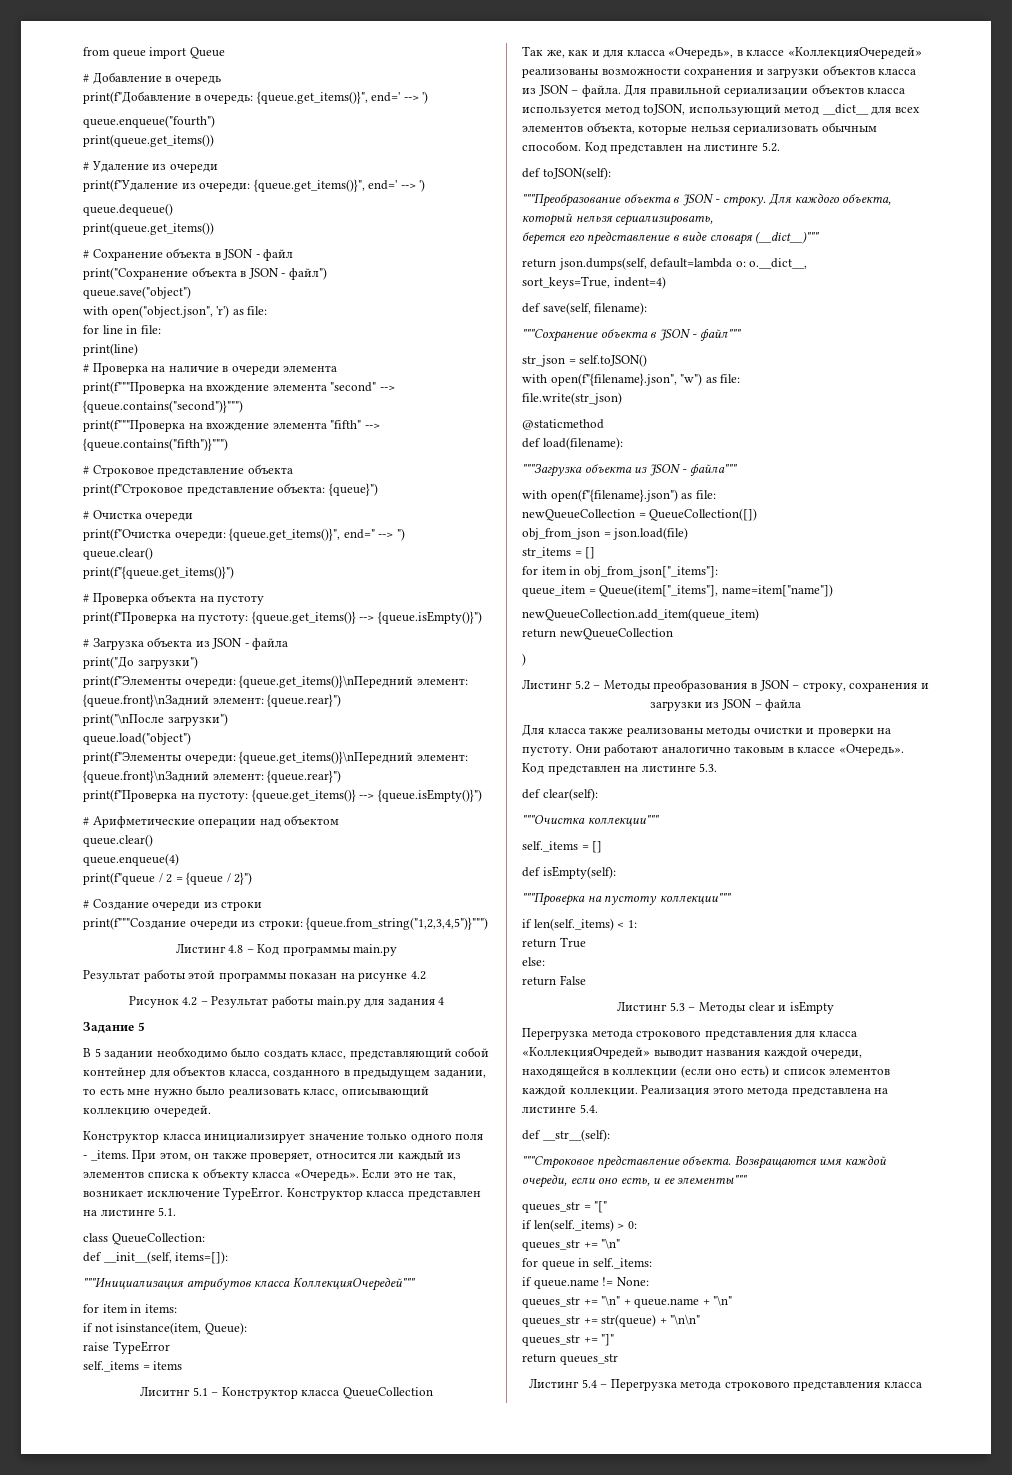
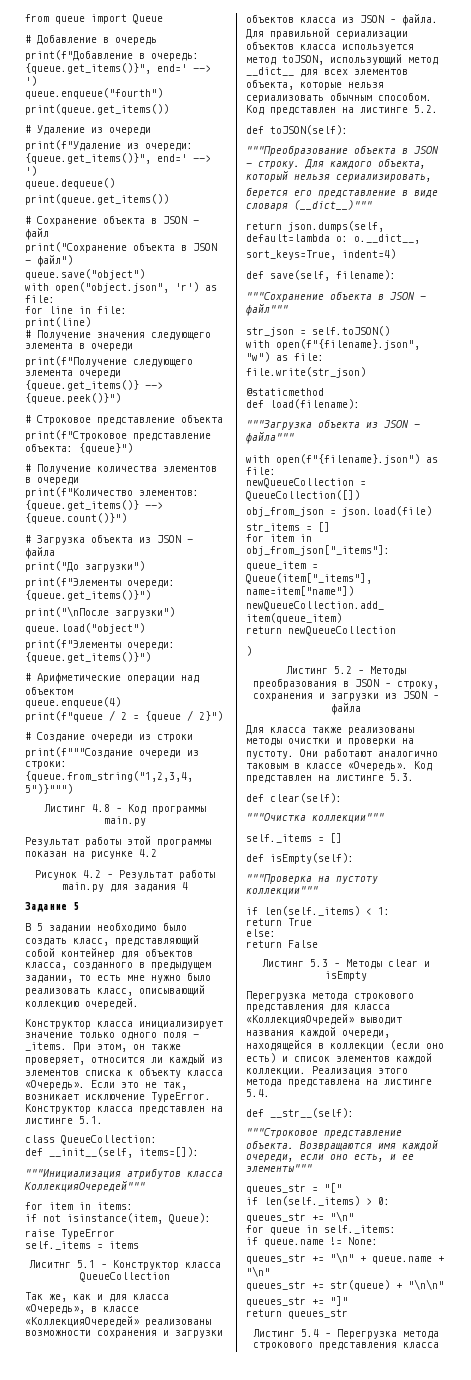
[92,363,338,375] [83,381,395,394] [83,400,243,413] [83,419,380,432] [83,438,228,451] Проверка на наличие в очереди элемента // print(f"""Проверка на вхождение элемента "second" --> {queue.contains("second")}""") // print(f"""Проверка на вхождение элемента "fifth" --> {queue.contains("fifth")}""") -> [37,330,211,340] [25,343,133,351] [25,356,193,367] [25,370,121,378] [25,380,163,391] [25,393,121,404] Получение значения следующего элемента в очереди // print(f"Получение следующего элемента очереди {queue.get_items()} --> {queue.peek()}")
[92,510,194,522] [83,528,405,541] [83,547,153,560] [83,566,234,579] [83,592,265,605] [83,611,482,624] Очистка очереди // print(f"Очистка очереди: {queue.get_items()}", end=" --> ") // queue.clear() // print(f"{queue.get_items()}") // # Проверка объекта на пустоту // print(f"Проверка на пустоту: {queue.get_items()} --> {queue.isEmpty()}") -> [37,464,217,474] [25,477,79,485] [25,487,199,498] [25,500,163,511] [25,513,127,524] Получение количества элементов в очереди // print(f"Количество элементов: {queue.get_items()} --> {queue.count()}")
[239,675,468,688] [83,694,342,707] {queue.get_items()}\nПередний элемент: {queue.front}\nЗадний элемент: {queue.rear}") -> [25,590,151,601] {queue.get_items()}")
[239,751,468,764] [83,770,342,783] [83,789,482,802] {queue.get_items()}\nПередний элемент: {queue.front}\nЗадний элемент: {queue.rear}") // print(f"Проверка на пустоту: {queue.get_items()} --> {queue.isEmpty()}") -> [25,652,151,663] {queue.get_items()}")
[83,834,153,847] // queue.clear() -> (73, 690) none

